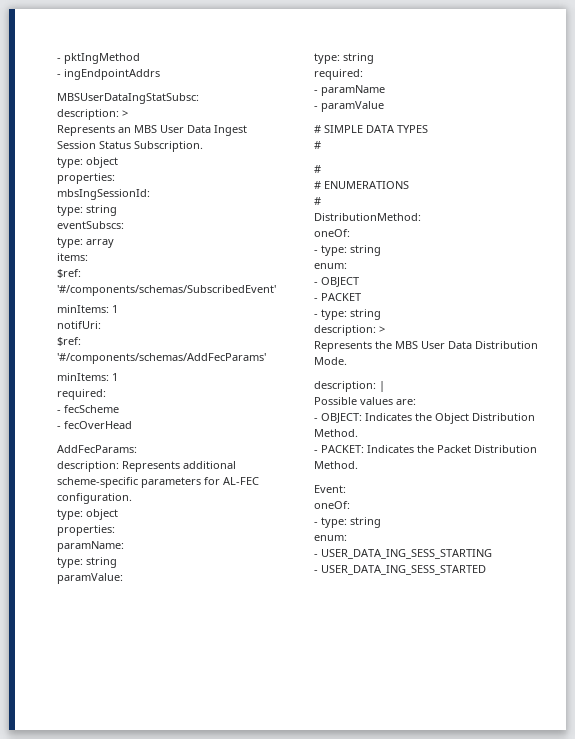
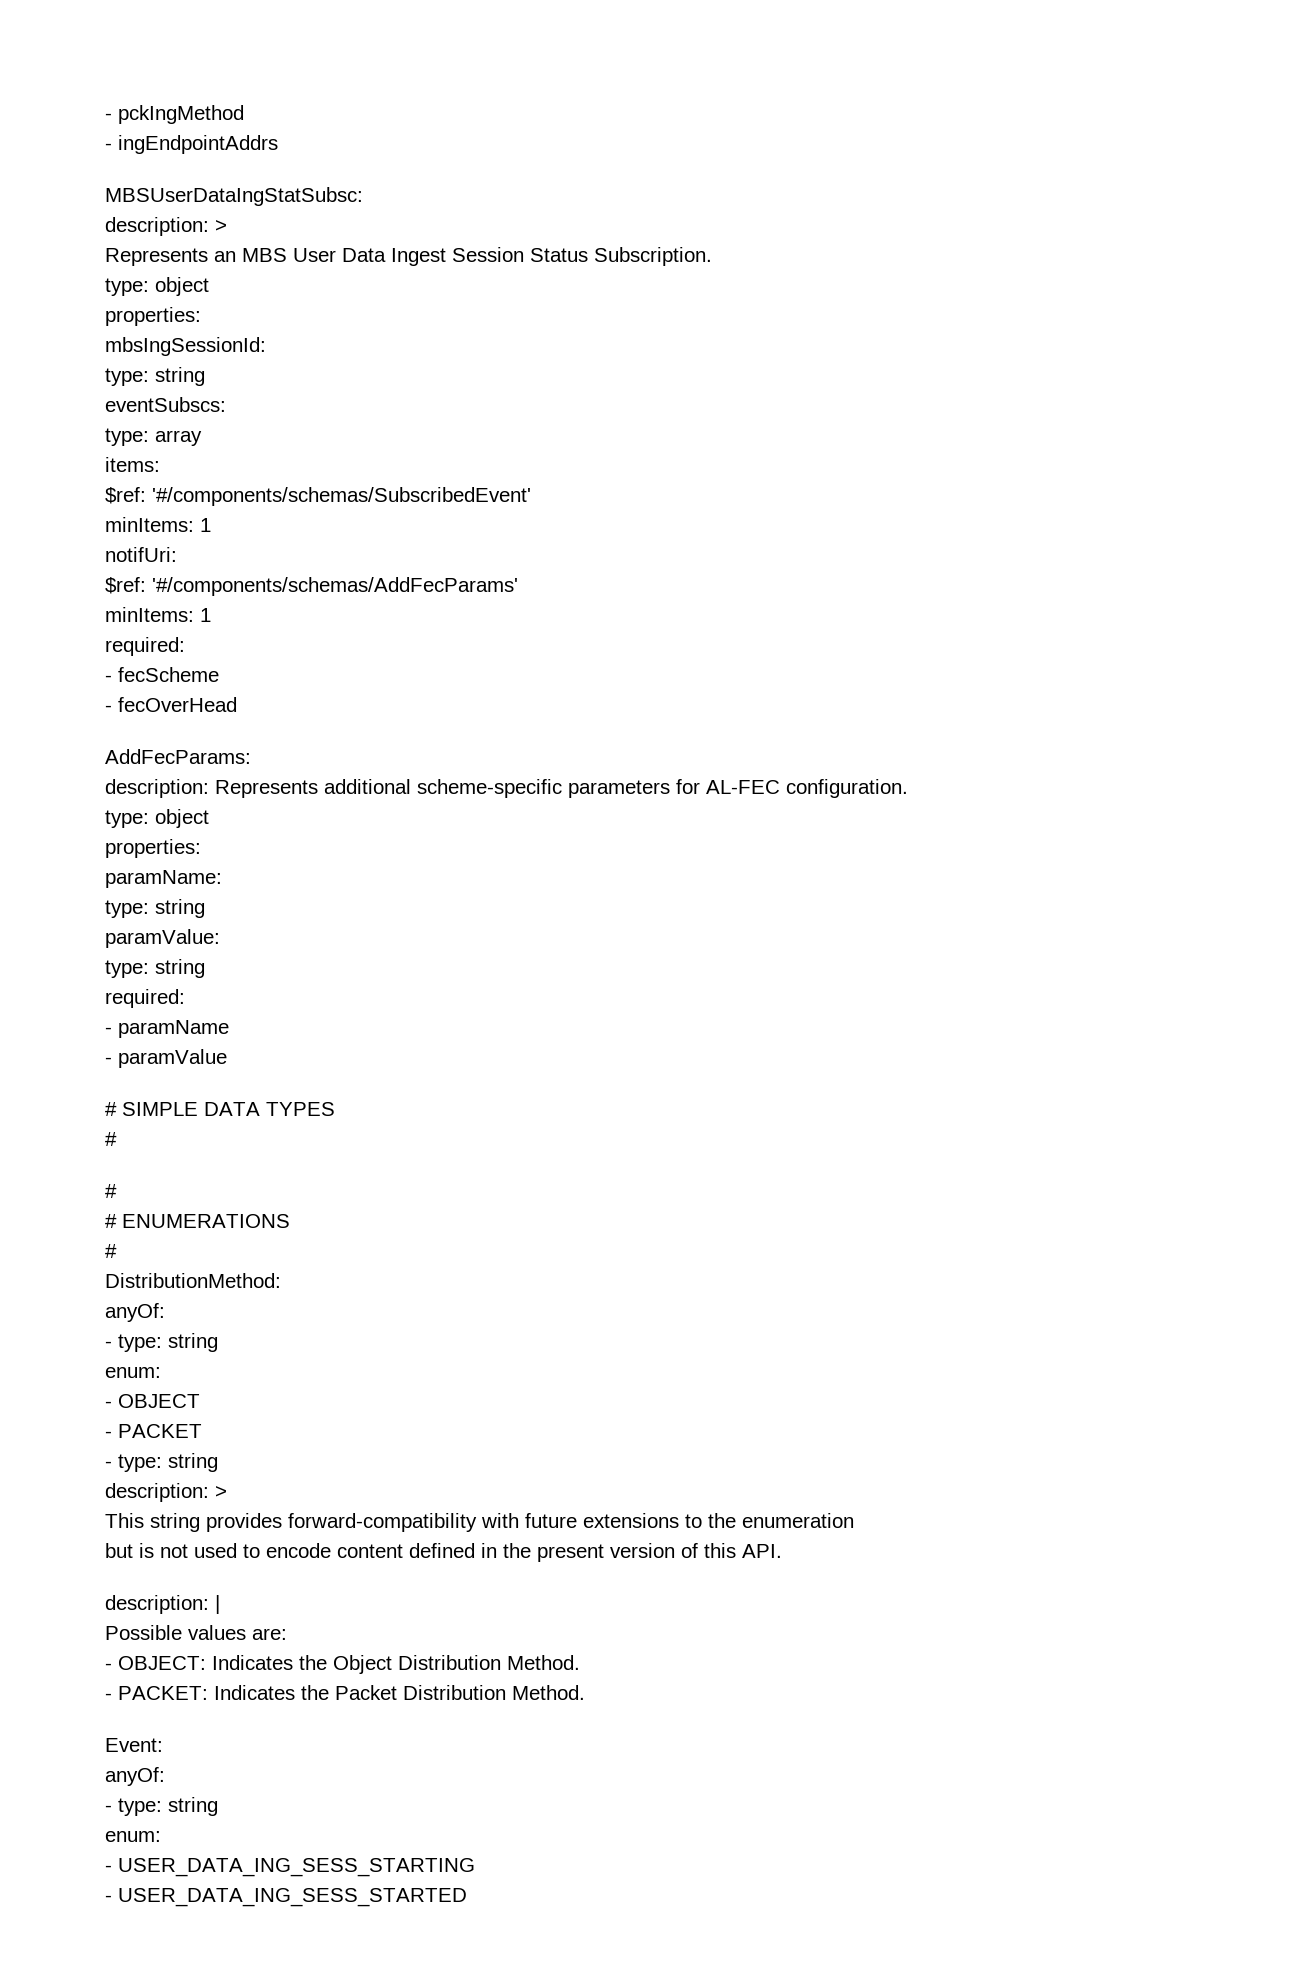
[57,53,140,64] - pktIngMethod -> [105,105,244,124] - pckIngMethod
[314,229,350,237] oneOf: -> [105,1303,165,1322] anyOf:
[314,341,538,352] [314,357,347,365] Represents the MBS User Data Distribution Mode. -> [105,1513,854,1532] [105,1543,782,1562] This string provides forward-compatibility with future extensions to the enumeration // but is not used to encode content defined in the present version of this API.
[314,501,350,509] oneOf: -> [105,1767,165,1786] anyOf:

